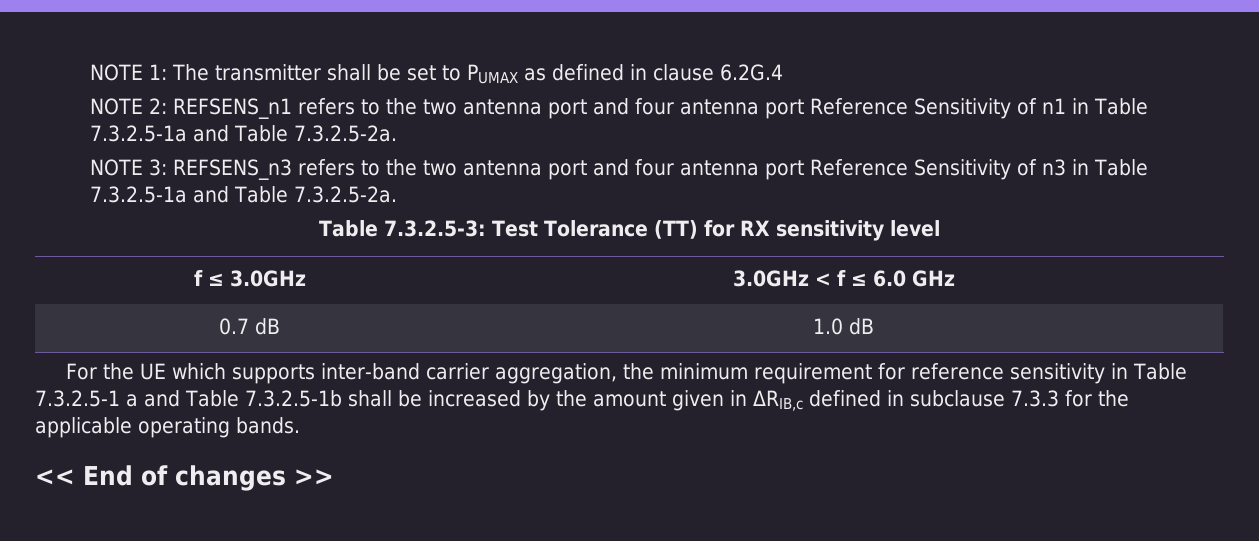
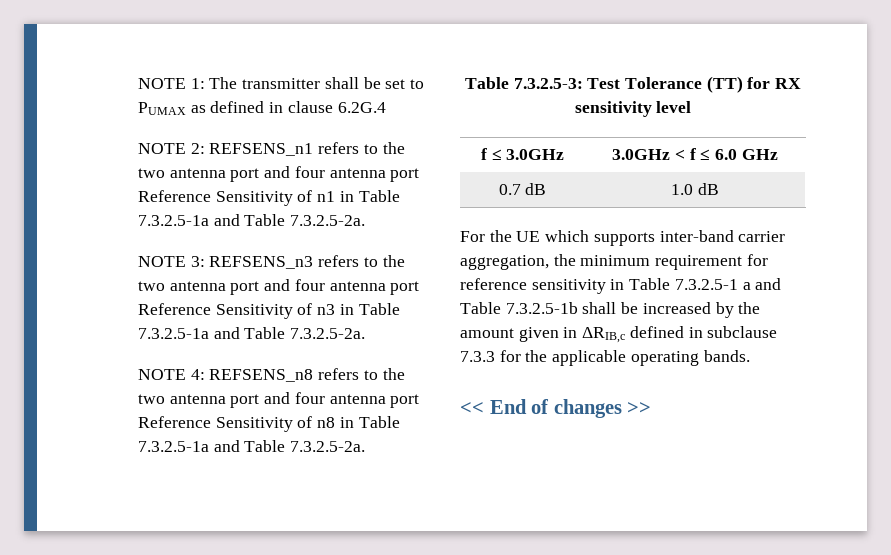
(397, 194) none -> [137,368,405,382] [137,392,420,408] [137,416,400,432] [137,440,366,452] // NOTE 4: REFSENS_n8 refers to the two antenna port and four antenna port Reference Sensitivity of n8 in Table 7.3.2.5-1a and Table 7.3.2.5-2a.

